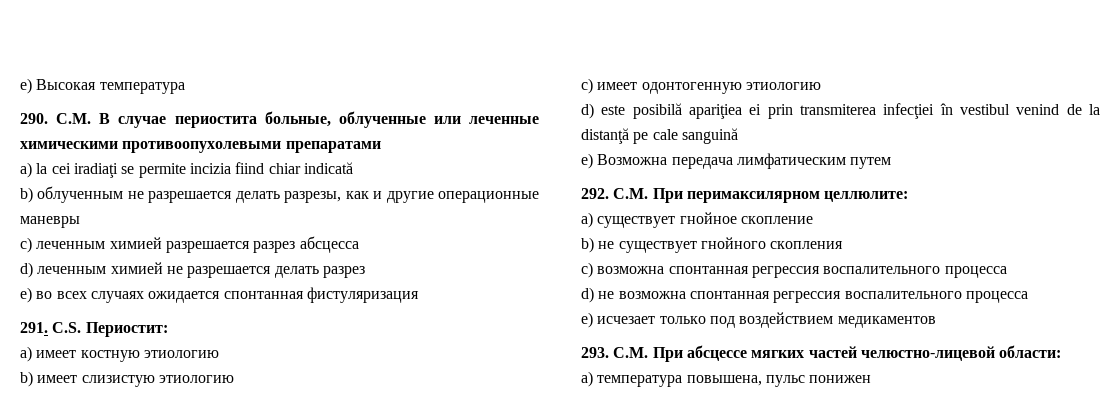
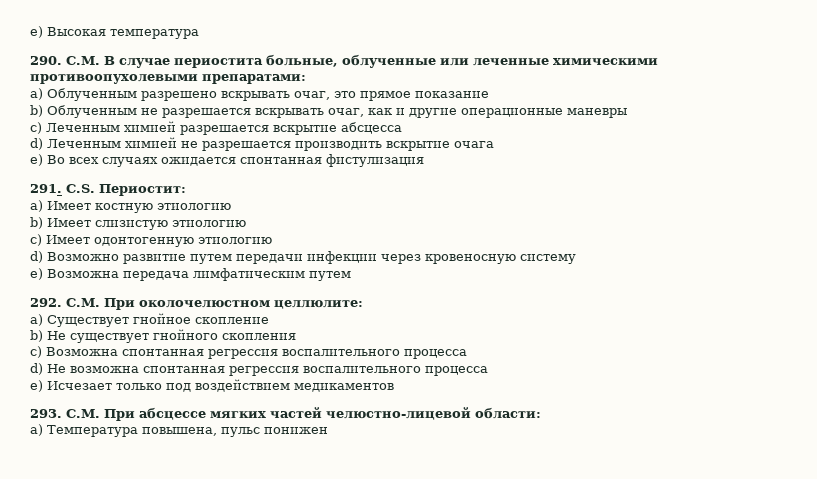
[285,141,381,153] [20,162,353,178] [20,186,342,203] препаратами // a) la cei iradiaţi se permite incizia fiind chiar indicată // b) облученным не разрешается делать разрезы, -> [202,74,306,84] [30,88,489,101] [30,105,364,118] препаратами: // a) Облученным разрешено вскрывать очаг, это прямое показание // b) Облученным не разрешается вскрывать очаг,
[36,241,106,249] леченным -> [46,123,120,132] Леченным
[253,241,296,253] разрез -> [273,125,337,135] вскрытие
[37,266,107,274] леченным -> [47,139,121,148] Леченным
[274,266,365,278] [20,287,53,303] делать разрез // e) во -> [295,141,494,151] [30,154,65,166] производить вскрытие очага // e) Во
[306,287,419,303] фистуляризация -> [326,154,424,167] фистулизация
[36,350,77,358] имеет -> [47,201,91,210] Имеет
[37,375,78,383] имеет -> [47,218,91,227] Имеет
[597,82,638,90] имеет -> [46,235,90,244] Имеет
[601,103,1100,119] [581,128,738,144] este posibilă apariţiea ei prin transmiterea infecţiei în vestibul venind de la distanţă pe cale sanguină -> [47,251,576,264] Возможно развитие путем передачи инфекции через кровеносную систему
[686,191,820,203] перимаксилярном -> [139,300,270,308] околочелюстном
[597,216,676,228] существует -> [47,315,129,327] Существует
[598,241,615,249] не -> [47,331,66,340] Не
[597,266,665,274] возможна -> [46,347,118,356] Возможна
[598,291,615,299] не -> [47,364,66,373] Не
[597,316,656,324] исчезает -> [47,381,112,390] Исчезает
[597,375,683,387] температура -> [47,425,138,437] Температура

